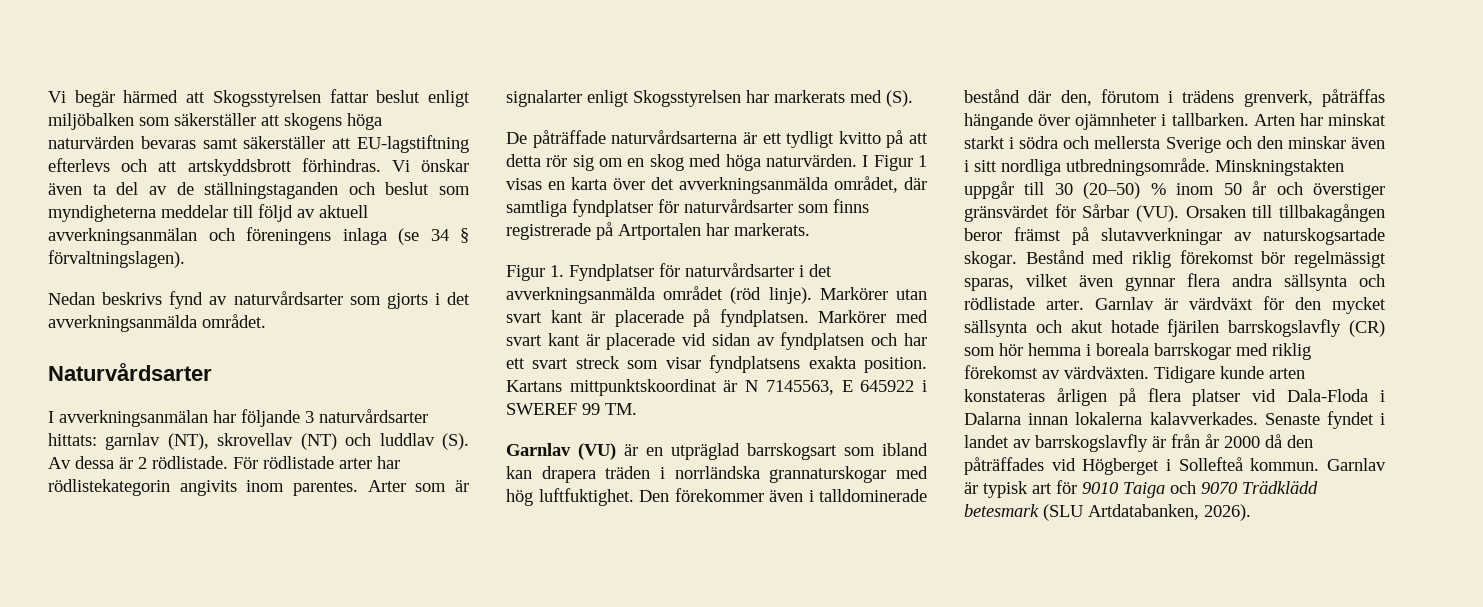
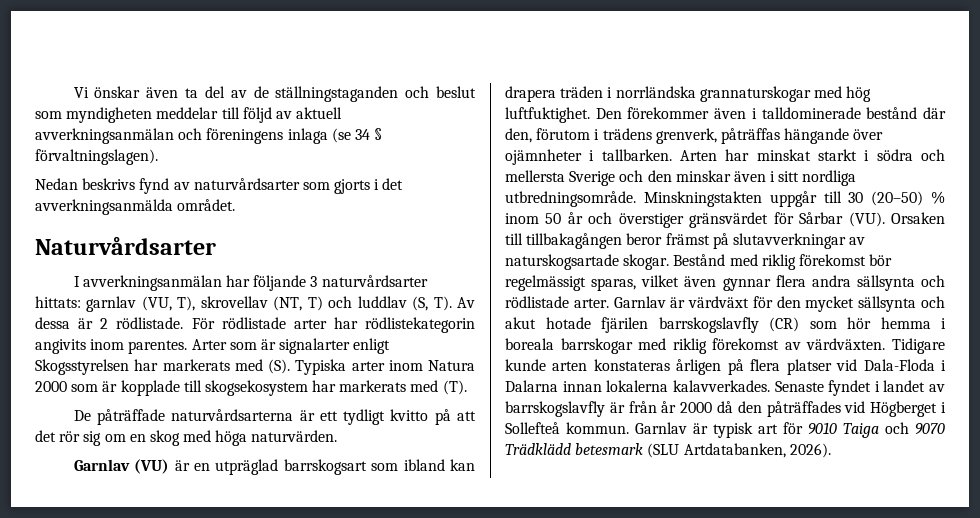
[48,89,471,107] [48,113,382,130] [48,135,470,153] [48,158,410,176] Vi begär härmed att Skogsstyrelsen fattar beslut enligt miljöbalken som säkerställer att skogens höga naturvärden bevaras samt säkerställer att EU-lagstiftning efterlevs och att artskyddsbrott förhindras. Vi -> [73,87,89,98] Vi
[48,205,156,222] myndigheterna -> [66,107,153,123] myndigheten
[167,433,469,450] (NT), skrovellav (NT) och luddlav (S). -> [141,296,452,311] (VU, T), skrovellav (NT, T) och luddlav (S, T).
(913, 98) none -> [295,359,475,375] [35,380,467,396] Typiska arter inom Natura 2000 som är kopplade till skogsekosystem har markerats med (T).
[506,154,541,167] detta -> [35,430,56,442] det
[862,155,927,171] [506,176,927,194] [506,199,869,217] [506,222,810,240] [506,263,832,281] [506,286,927,304] [506,309,928,327] [506,332,927,350] [506,355,927,373] [506,379,927,396] [506,403,637,415] I Figur 1 visas en karta över det avverkningsanmälda området, där samtliga fyndplatser för naturvårdsarter som finns registrerade på Artportalen har markerats. // Figur 1. Fyndplatser för naturvårdsarter i det avverkningsanmälda området (röd linje). Markörer utan svart kant är placerade på fyndplatsen. Markörer med svart kant är placerade vid sidan av fyndplatsen och har ett svart streck som visar fyndplatsens exakta position. Kartans mittpunktskoordinat är N 7145563, E 645922 i SWEREF 99 TM. -> (338, 436) none

